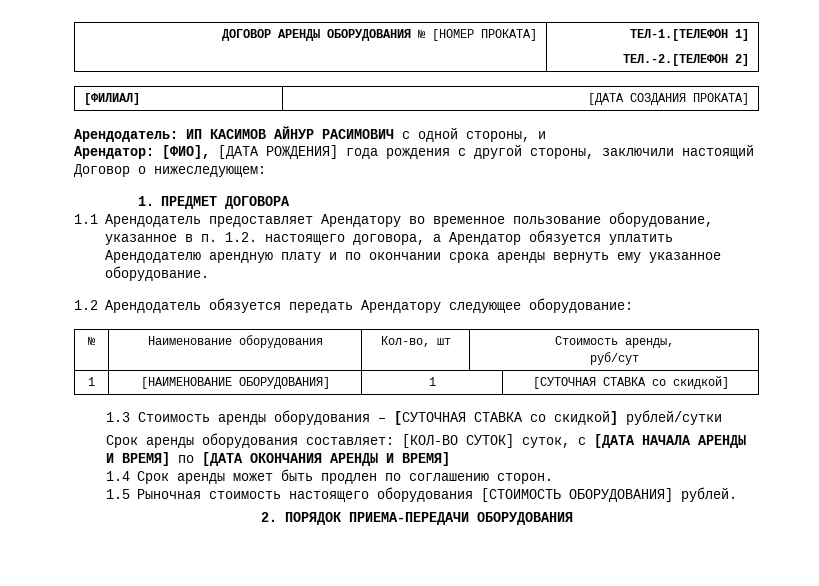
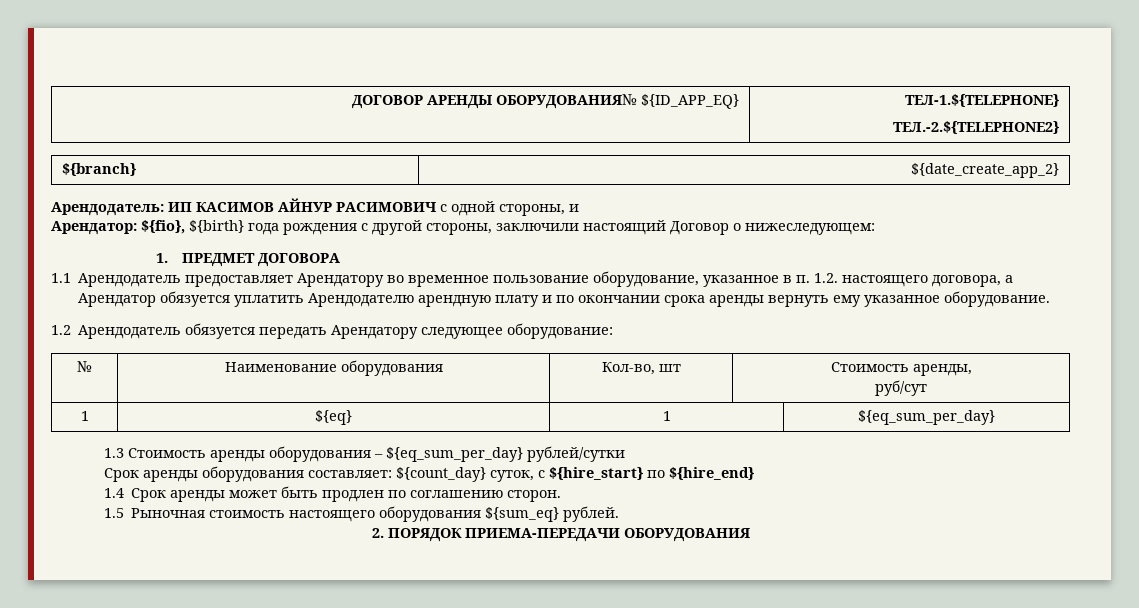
[326,29,537,41] [629,29,749,41] [622,54,749,66] [84,93,141,105] [587,93,749,105] ОБОРУДОВАНИЯ № [НОМЕР ПРОКАТА] | ТЕЛ-1.[ТЕЛЕФОН 1] // ТЕЛ.-2.[ТЕЛЕФОН 2] // [ФИЛИАЛ] | [ДАТА СОЗДАНИЯ ПРОКАТА] -> [496,94,740,109] [905,94,1060,107] [893,121,1060,134] [61,163,136,176] [911,163,1060,178] ОБОРУДОВАНИЯ№ ${ID_APP_EQ} | ТЕЛ-1.${TELEPHONE} // ТЕЛ.-2.${TELEPHONE2} // ${branch} | ${date_create_app_2}
[162,145,338,159] [ФИО], [ДАТА РОЖДЕНИЯ] -> [141,220,244,234] ${fio}, ${birth}
[140,377,330,389] [428,377,436,386] [532,376,729,389] [НАИМЕНОВАНИЕ ОБОРУДОВАНИЯ] | 1 | [СУТОЧНАЯ СТАВКА со скидкой] -> [315,410,352,425] [662,411,671,421] [858,410,995,425] ${eq} | 1 | ${eq_sum_per_day}
[394,410,619,425] [СУТОЧНАЯ СТАВКА со скидкой] -> [385,447,523,462] ${eq_sum_per_day}
[402,434,747,448] [106,452,451,466] [КОЛ-ВО СУТОК] суток, с [ДАТА НАЧАЛА АРЕНДЫ И ВРЕМЯ] по [ДАТА ОКОНЧАНИЯ АРЕНДЫ И ВРЕМЯ] -> [395,467,754,482] ${count_day} суток, с ${hire_start} по ${hire_end}
[480,488,673,502] [СТОИМОСТЬ ОБОРУДОВАНИЯ] -> [484,507,559,522] ${sum_eq}

